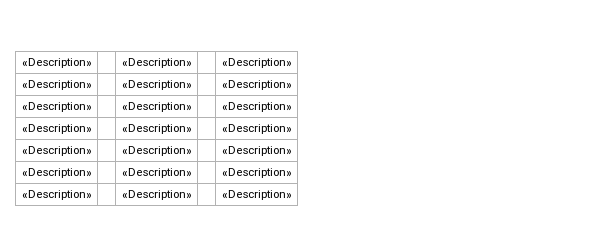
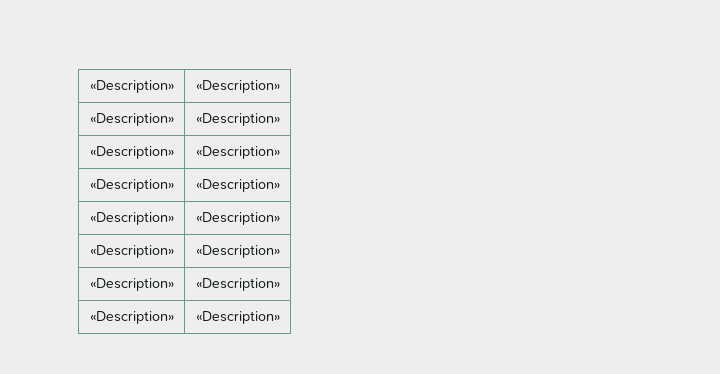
[21,58,92,68] [121,58,192,68] [221,58,292,68] [21,80,92,90] [121,80,192,90] [221,80,292,90] [21,102,92,112] [121,102,192,112] [221,102,292,112] [21,124,92,134] [121,124,192,134] [221,124,292,134] [21,146,92,156] [121,146,192,156] [221,146,292,156] [21,168,92,178] [121,168,192,178] [221,168,292,178] [21,190,92,200] [121,190,192,200] [221,190,292,200] «Description» | | «Description» | | «Description» // «Description» | | «Description» | | «Description» // «Description» | | «Description» | | «Description» // «Description» | | «Description» | | «Description» // «Description» | | «Description» | | «Description» // «Description» | | «Description» | | «Description» // «Description» | | «Description» | | «Description» -> [89,80,174,93] [195,80,280,93] [89,113,174,126] [195,113,280,126] [89,146,174,159] [195,146,280,159] [89,179,174,192] [195,179,280,192] [89,212,174,225] [195,212,280,225] [89,245,174,258] [195,245,280,258] [89,278,174,291] [195,278,280,291] [89,311,174,324] [195,311,280,324] «Description» | «Description» // «Description» | «Description» // «Description» | «Description» // «Description» | «Description» // «Description» | «Description» // «Description» | «Description» // «Description» | «Description» // «Description» | «Description»

